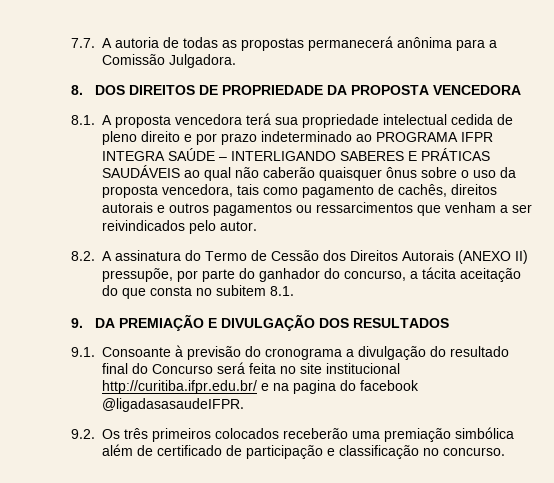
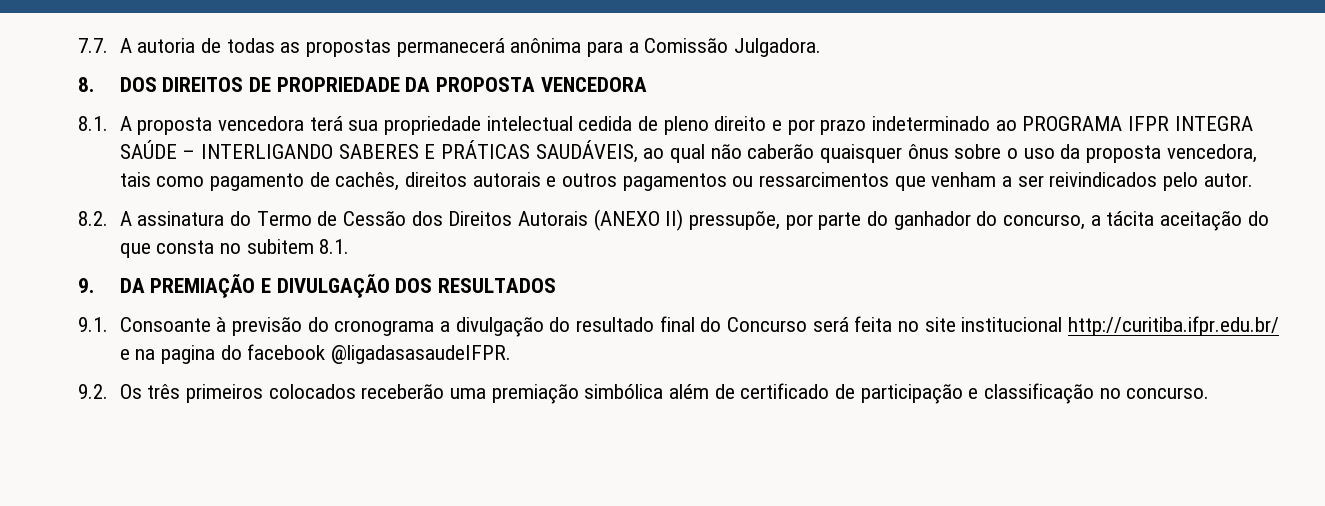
[101,165,180,178] SAUDÁVEIS -> [535,140,638,163] SAUDÁVEIS,

